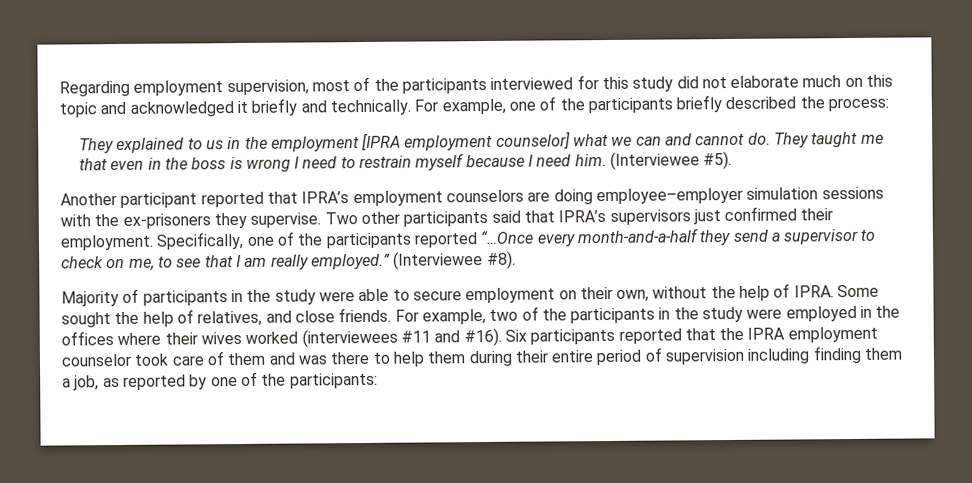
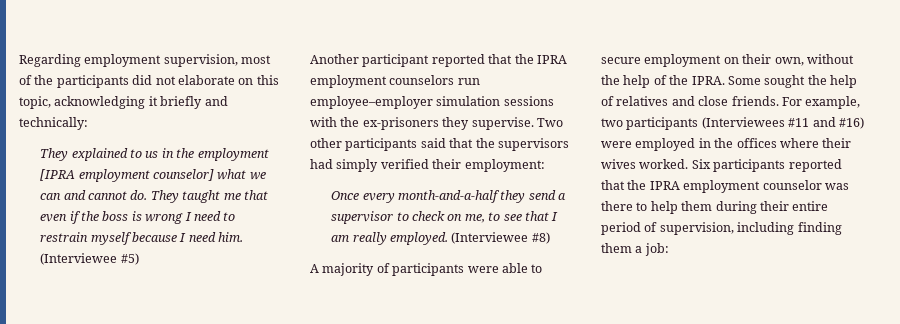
[490,75,674,92] interviewed for this study -> (129, 81) none
[802,75,842,88] much -> (235, 80) none
[59,95,890,118] topic and acknowledged it briefly and technically. For example, one of the participants briefly described the process: -> [19,96,228,109] [19,117,88,130] topic, acknowledging it briefly and technically:
[147,157,162,170] in -> [69,211,81,224] if
[703,150,733,170] #5). -> [120,253,139,265] #5)
[301,189,593,207] IPRA’s employment counselors are doing -> [514,54,567,64] [310,75,480,88] the IPRA employment counselors run
[558,206,834,225] [60,230,535,251] IPRA’s supervisors just confirmed their employment. Specifically, one of the participants reported “…Once -> [475,138,569,151] [310,159,545,172] [331,191,360,200] the supervisors had simply verified their employment: // Once
[310,250,516,270] [61,288,316,307] employed.” (Interviewee #8). // Majority of participants in the study -> [389,232,550,245] [310,263,465,276] employed. (Interviewee #8) // A majority of participants
(791, 290) none -> [669,75,689,85] the
[197,310,263,327] relatives, -> [616,96,669,106] relatives
[521,306,744,324] of the participants in the study -> [626,117,864,130] participants (Interviewees #11 and #16)
[245,327,502,348] worked (interviewees #11 and #16). -> [639,159,689,169] worked.
[134,351,296,366] took care of them and -> (822, 185) none
[665,348,746,365] supervision -> [659,222,734,235] supervision,
[73,371,378,391] job, as reported by one of the participants: -> [644,243,669,256] job:

